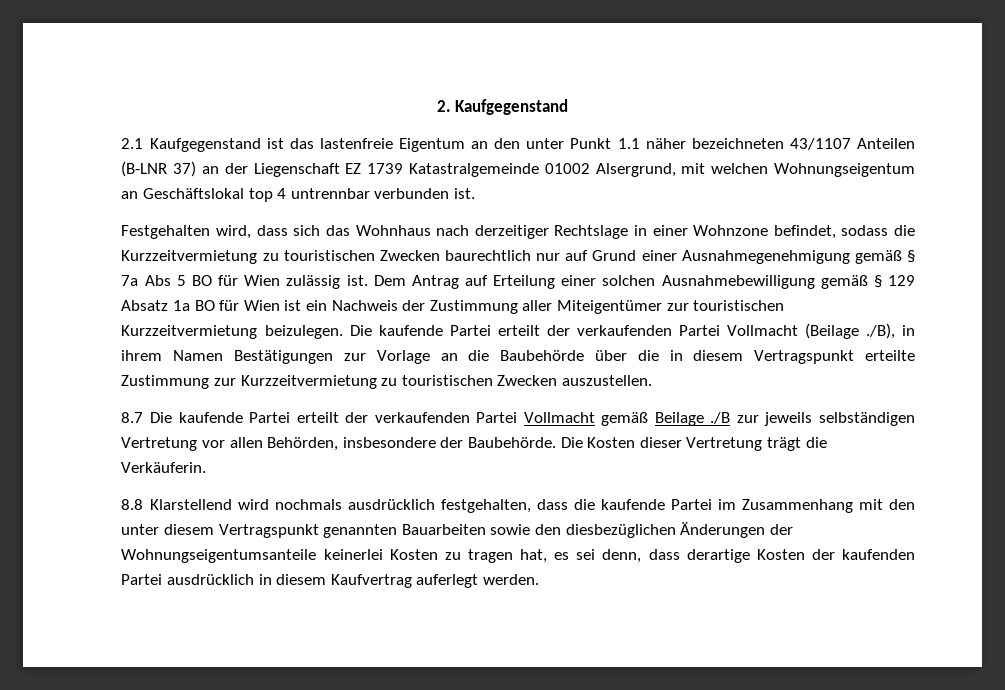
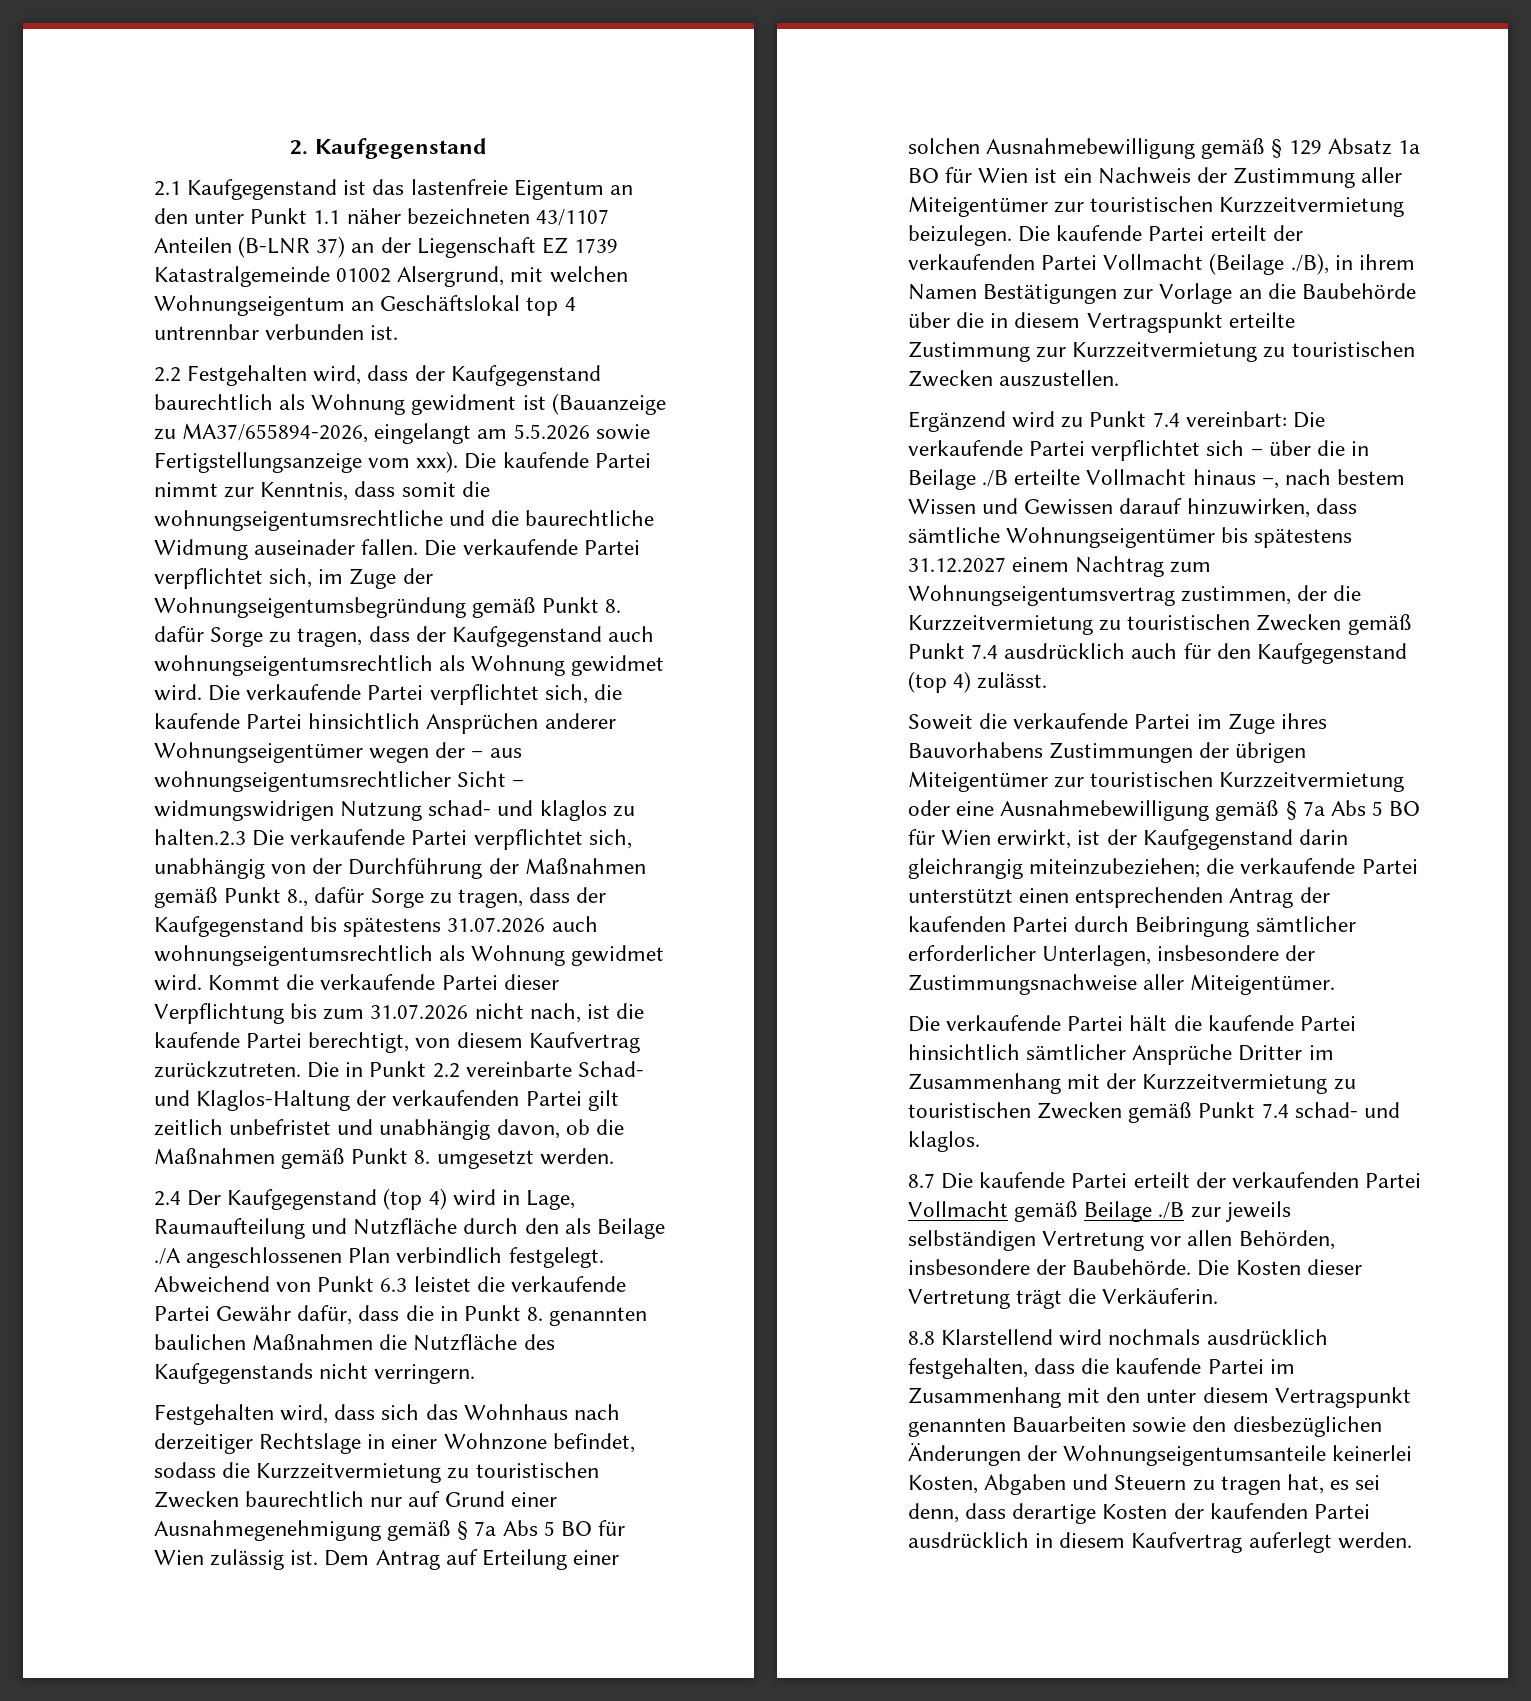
(476, 193) none -> [153,365,601,386] [153,393,666,415] [153,423,650,444] [153,451,651,473] [153,481,490,501] [153,510,655,531] [153,539,640,560] [153,568,433,589] [153,597,622,618] [153,626,655,647] [153,655,665,676] [153,684,623,705] [153,713,616,734] [153,742,522,763] [153,771,525,792] [153,800,635,821] [153,829,632,850] [153,858,646,879] [153,887,607,908] [153,916,598,937] [153,945,665,966] [153,974,559,991] [153,1003,645,1024] [153,1032,640,1053] [153,1061,645,1078] [153,1090,619,1111] [153,1119,625,1140] [153,1148,614,1169] [153,1188,576,1210] [153,1218,666,1239] [153,1247,604,1268] [153,1276,627,1293] [153,1305,648,1326] [153,1334,555,1351] [153,1363,476,1384] // 2.2 Festgehalten wird, dass der Kaufgegenstand baurechtlich als Wohnung gewidment ist (Bauanzeige zu MA37/655894-2026, eingelangt am 5.5.2026 sowie Fertigstellungsanzeige vom xxx). Die kaufende Partei nimmt zur Kenntnis, dass somit die wohnungseigentumsrechtliche und die baurechtliche Widmung auseinader fallen. Die verkaufende Partei verpflichtet sich, im Zuge der Wohnungseigentumsbegründung gemäß Punkt 8. dafür Sorge zu tragen, dass der Kaufgegenstand auch wohnungseigentumsrechtlich als Wohnung gewidmet wird. Die verkaufende Partei verpflichtet sich, die kaufende Partei hinsichtlich Ansprüchen anderer Wohnungseigentümer wegen der – aus wohnungseigentumsrechtlicher Sicht – widmungswidrigen Nutzung schad- und klaglos zu halten.2.3 Die verkaufende Partei verpflichtet sich, unabhängig von der Durchführung der Maßnahmen gemäß Punkt 8., dafür Sorge zu tragen, dass der Kaufgegenstand bis spätestens 31.07.2026 auch wohnungseigentumsrechtlich als Wohnung gewidmet wird. Kommt die verkaufende Partei dieser Verpflichtung bis zum 31.07.2026 nicht nach, ist die kaufende Partei berechtigt, von diesem Kaufvertrag zurückzutreten. Die in Punkt 2.2 vereinbarte Schad- und Klaglos-Haltung der verkaufenden Partei gilt zeitlich unbefristet und unabhängig davon, ob die Maßnahmen gemäß Punkt 8. umgesetzt werden. // 2.4 Der Kaufgegenstand (top 4) wird in Lage, Raumaufteilung und Nutzfläche durch den als Beilage ./A angeschlossenen Plan verbindlich festgelegt. Abweichend von Punkt 6.3 leistet die verkaufende Partei Gewähr dafür, dass die in Punkt 8. genannten baulichen Maßnahmen die Nutzfläche des Kaufgegenstands nicht verringern.
(653, 380) none -> [907,411,1326,432] [907,440,1370,461] [907,469,1406,490] [907,498,1357,518] [907,527,1353,548] [907,556,1212,577] [907,585,1362,606] [907,614,1412,635] [907,643,1408,664] [907,671,1048,693] [907,713,1328,734] [907,742,1307,763] [907,771,1405,792] [907,800,1421,821] [907,829,1349,850] [907,858,1418,879] [907,887,1330,908] [907,916,1356,937] [907,945,1316,966] [907,974,1336,995] [907,1015,1357,1032] [907,1044,1334,1065] [907,1073,1356,1094] [907,1102,1401,1123] [907,1131,980,1152] // Ergänzend wird zu Punkt 7.4 vereinbart: Die verkaufende Partei verpflichtet sich – über die in Beilage ./B erteilte Vollmacht hinaus –, nach bestem Wissen und Gewissen darauf hinzuwirken, dass sämtliche Wohnungseigentümer bis spätestens 31.12.2027 einem Nachtrag zum Wohnungseigentumsvertrag zustimmen, der die Kurzzeitvermietung zu touristischen Zwecken gemäß Punkt 7.4 ausdrücklich auch für den Kaufgegenstand (top 4) zulässt. // Soweit die verkaufende Partei im Zuge ihres Bauvorhabens Zustimmungen der übrigen Miteigentümer zur touristischen Kurzzeitvermietung oder eine Ausnahmebewilligung gemäß § 7a Abs 5 BO für Wien erwirkt, ist der Kaufgegenstand darin gleichrangig miteinzubeziehen; die verkaufende Partei unterstützt einen entsprechenden Antrag der kaufenden Partei durch Beibringung sämtlicher erforderlicher Unterlagen, insbesondere der Zustimmungsnachweise aller Miteigentümer. // Die verkaufende Partei hält die kaufende Partei hinsichtlich sämtlicher Ansprüche Dritter im Zusammenhang mit der Kurzzeitvermietung zu touristischen Zwecken gemäß Punkt 7.4 schad- und klaglos.
[389,549,438,560] Kosten -> [907,1474,1187,1495] Kosten, Abgaben und Steuern

